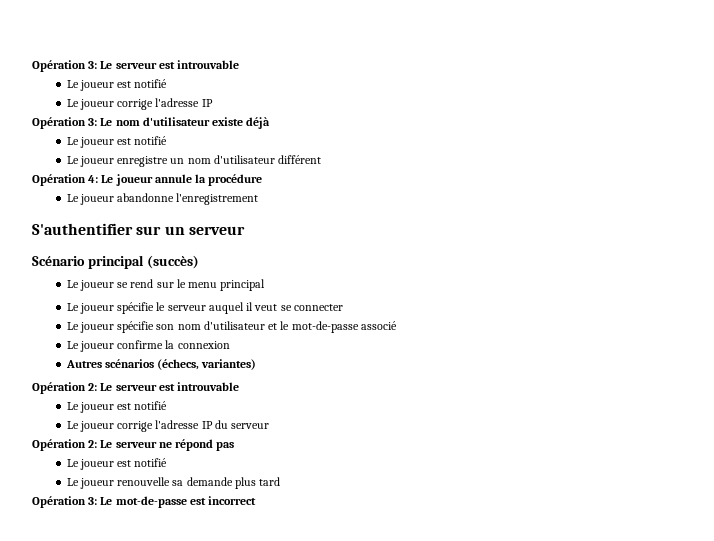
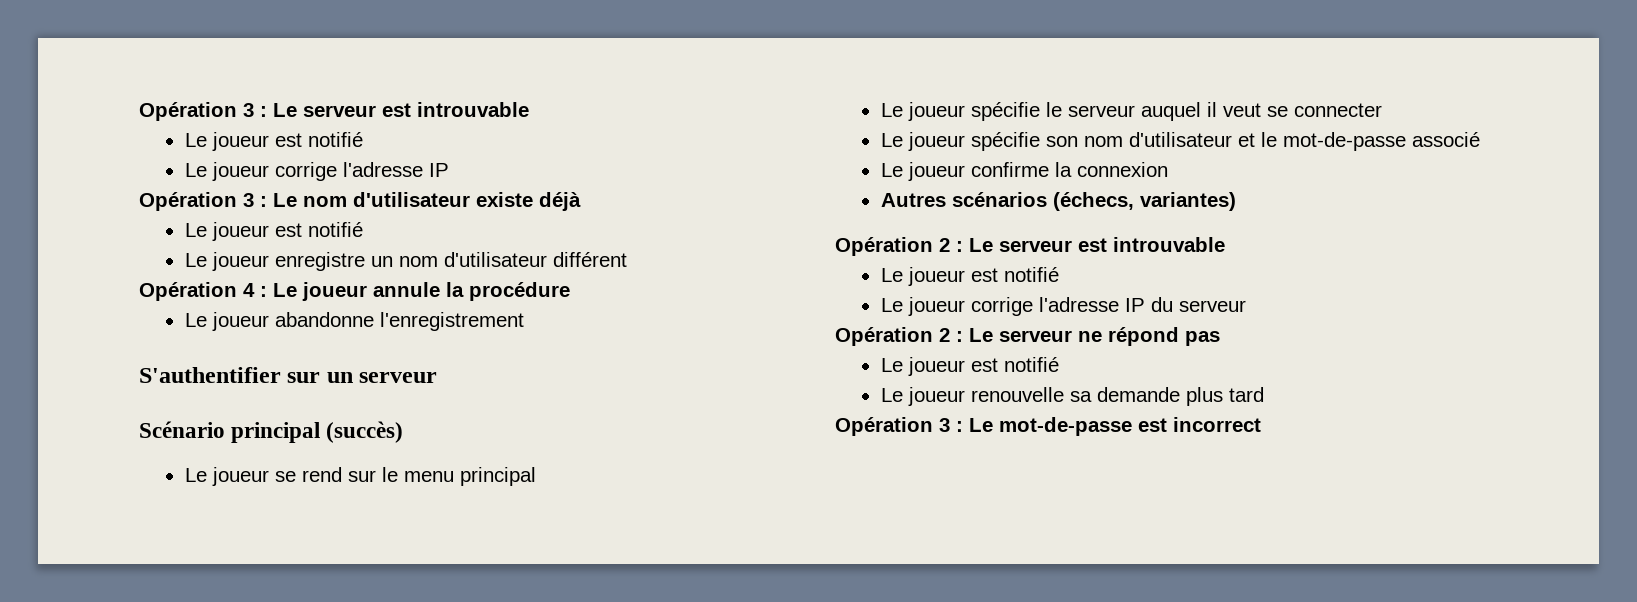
[32,60,98,72] Opération 3: -> [139,102,267,121] Opération 3 :
[88,118,98,126] 3: -> [243,193,267,207] 3 :
[88,175,99,183] 4: -> [243,283,267,297] 4 :
[88,383,98,391] 2: -> [939,238,963,252] 2 :
[88,440,98,448] 2: -> [939,328,963,342] 2 :
[88,497,98,505] 3: -> [939,418,963,432] 3 :

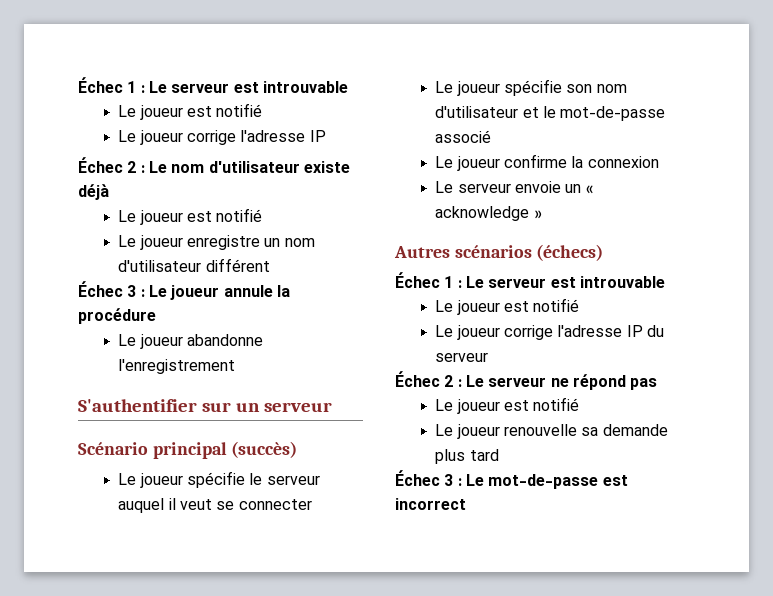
[139,102,254,121] Opération 3 -> [78,77,137,93] Échec 1
[139,192,254,211] Opération 3 -> [78,157,137,173] Échec 2
[139,282,255,301] Opération 4 -> [78,281,137,297] Échec 3
[184,467,536,486] // Le joueur se rend sur le menu principal -> (298, 449) none
[880,192,1236,211] [835,237,950,256] Autres scénarios (échecs, variantes) // Opération 2 -> [435,181,594,194] [435,206,542,221] [394,244,604,261] [395,272,454,288] Le serveur envoie un « acknowledge » // Autres scénarios (échecs) // Échec 1
[835,327,933,346] Opération -> [395,371,440,387] Échec
[835,417,933,436] Opération -> [395,470,440,486] Échec

